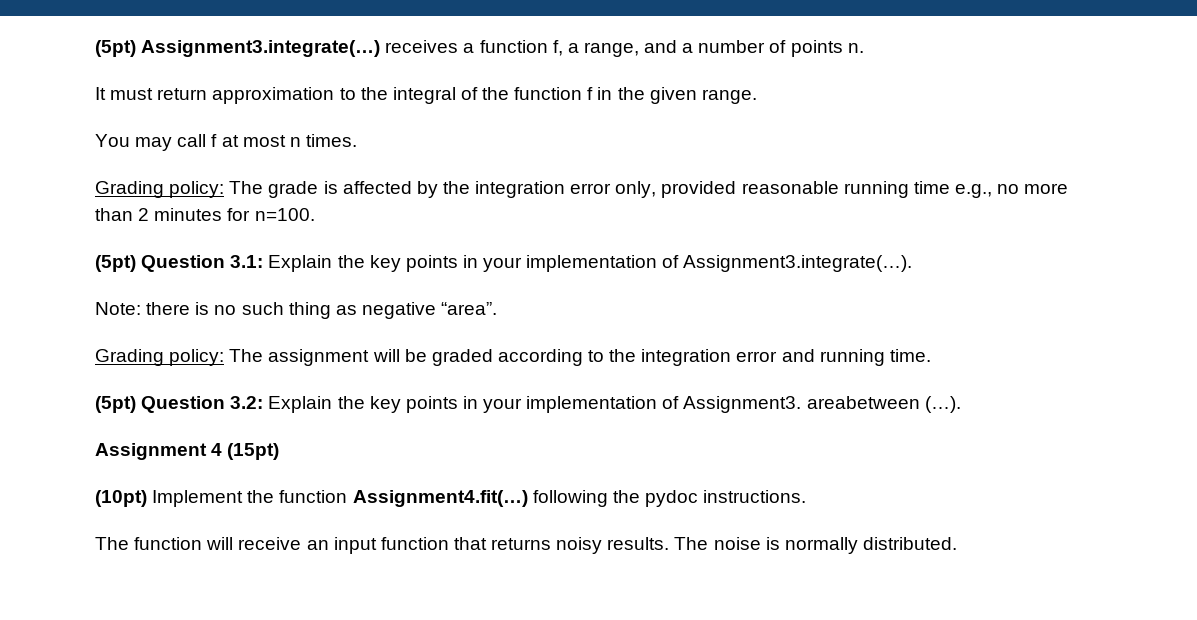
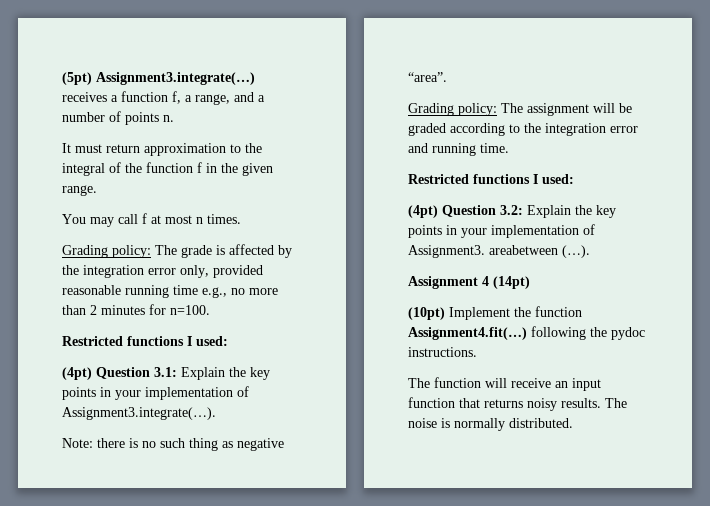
[95,255,136,272] (5pt) -> [62,336,228,346] [62,367,92,380] Restricted functions I used: // (4pt)
[95,396,136,413] (5pt) -> [408,174,574,184] [408,205,438,218] Restricted functions I used: // (4pt)
[227,443,280,460] (15pt) -> [493,276,530,289] (14pt)

